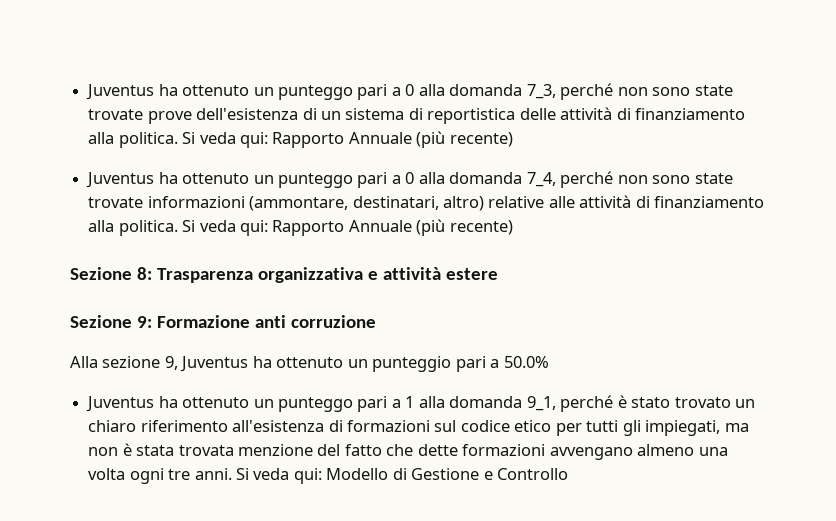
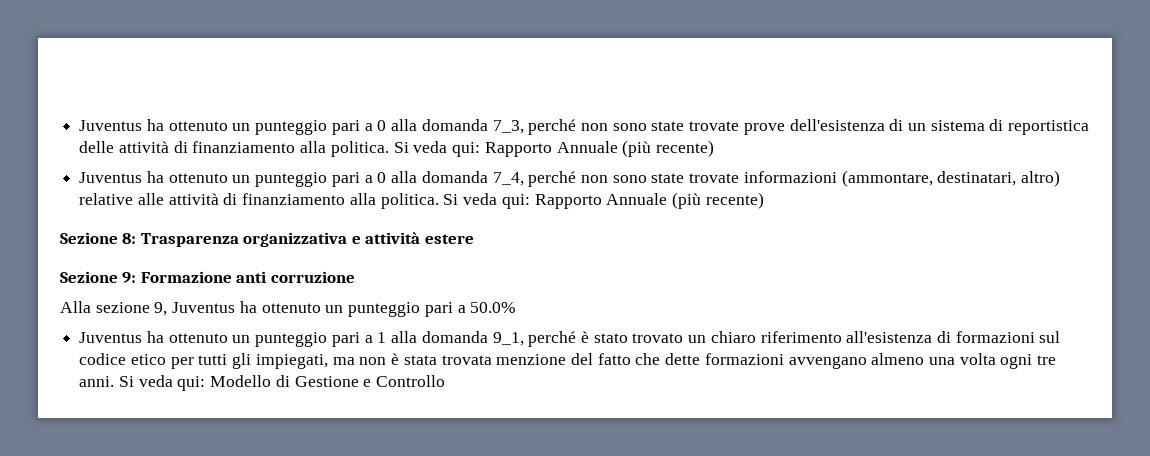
[86,84,353,100] Juventus ha ottenuto un punteggo -> [79,119,328,135] Juventus ha ottenuto un punteggio
[277,173,353,188] punteggo -> [255,172,328,187] punteggio
[277,397,353,412] punteggo -> [255,332,328,347] punteggio

